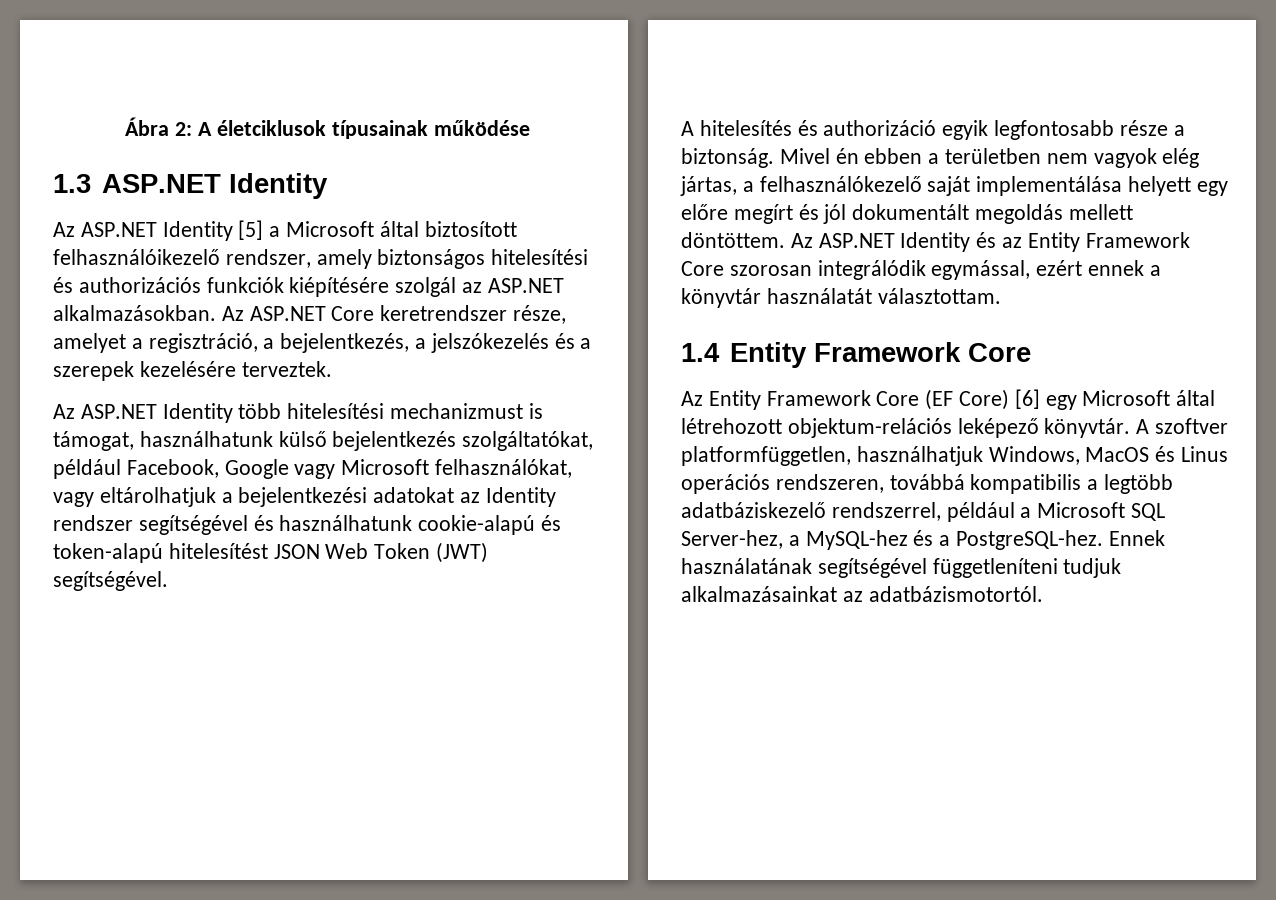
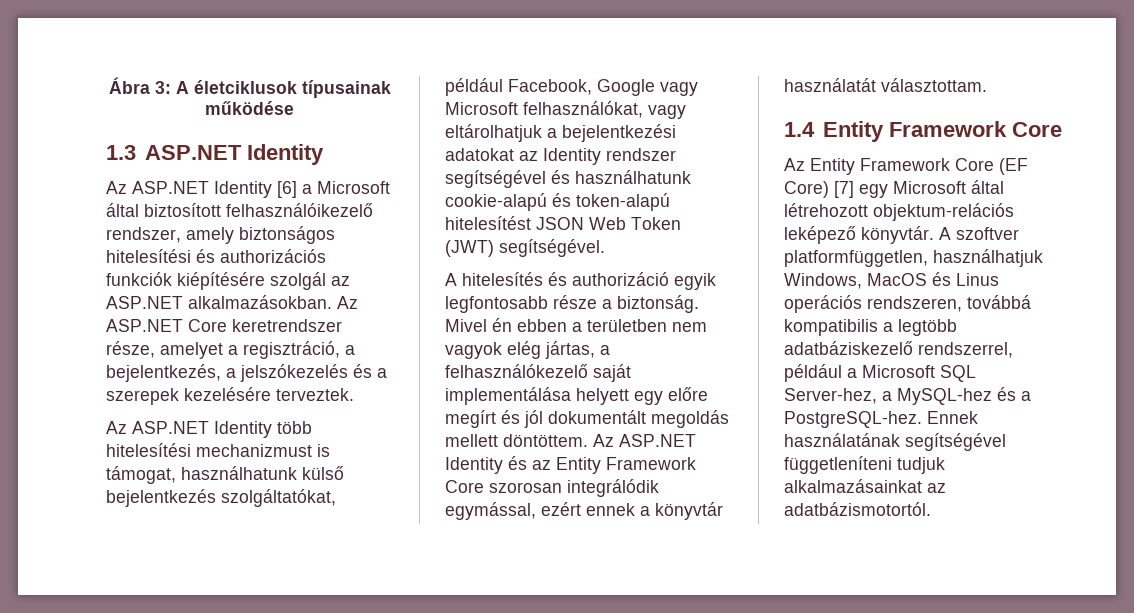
[175,122,193,136] 2: -> [154,81,171,94] 3:
[238,220,264,240] [5] -> [277,181,297,198] [6]
[1014,389,1040,409] [6] -> [834,181,854,198] [7]

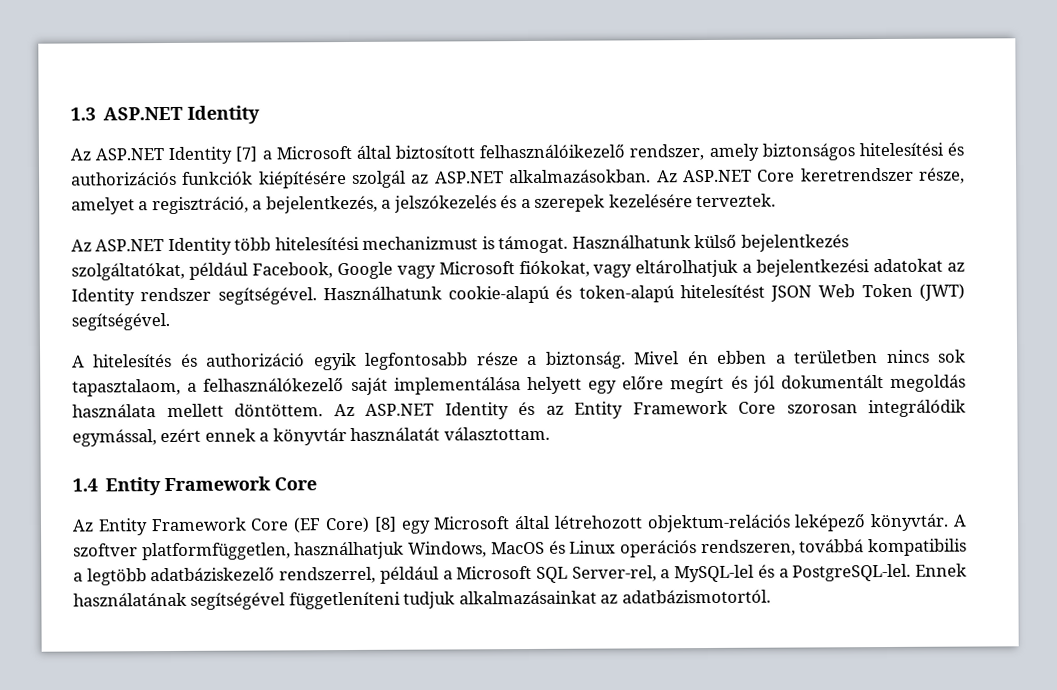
[108,77,391,98] [205,101,294,115] Ábra 3: A életciklusok típusainak működése // -> (70, 114) none
[277,181,297,198] [6] -> [235,146,258,162] [7]
[106,466,297,484] támogat, használhatunk -> [498,235,691,254] támogat. Használhatunk
[523,101,643,118] felhasználókat, -> [518,260,590,278] fiókokat,
[445,170,691,188] segítségével és használhatunk -> [217,286,442,305] segítségével. Használhatunk
[672,322,707,332] [445,341,595,359] nem vagyok elég jártas, -> [886,349,967,364] [72,378,181,397] nincs sok tapasztalaom,
(729, 419) none -> [72,404,156,418] használata
[834,181,854,198] [7] -> [373,516,397,532] [8]
[956,273,999,286] Linus -> [569,540,617,554] Linux
[784,387,1031,405] [784,411,922,428] Server-hez, a MySQL-hez és a PostgreSQL-hez. -> [571,563,912,583] Server-rel, a MySQL-lel és a PostgreSQL-lel.

